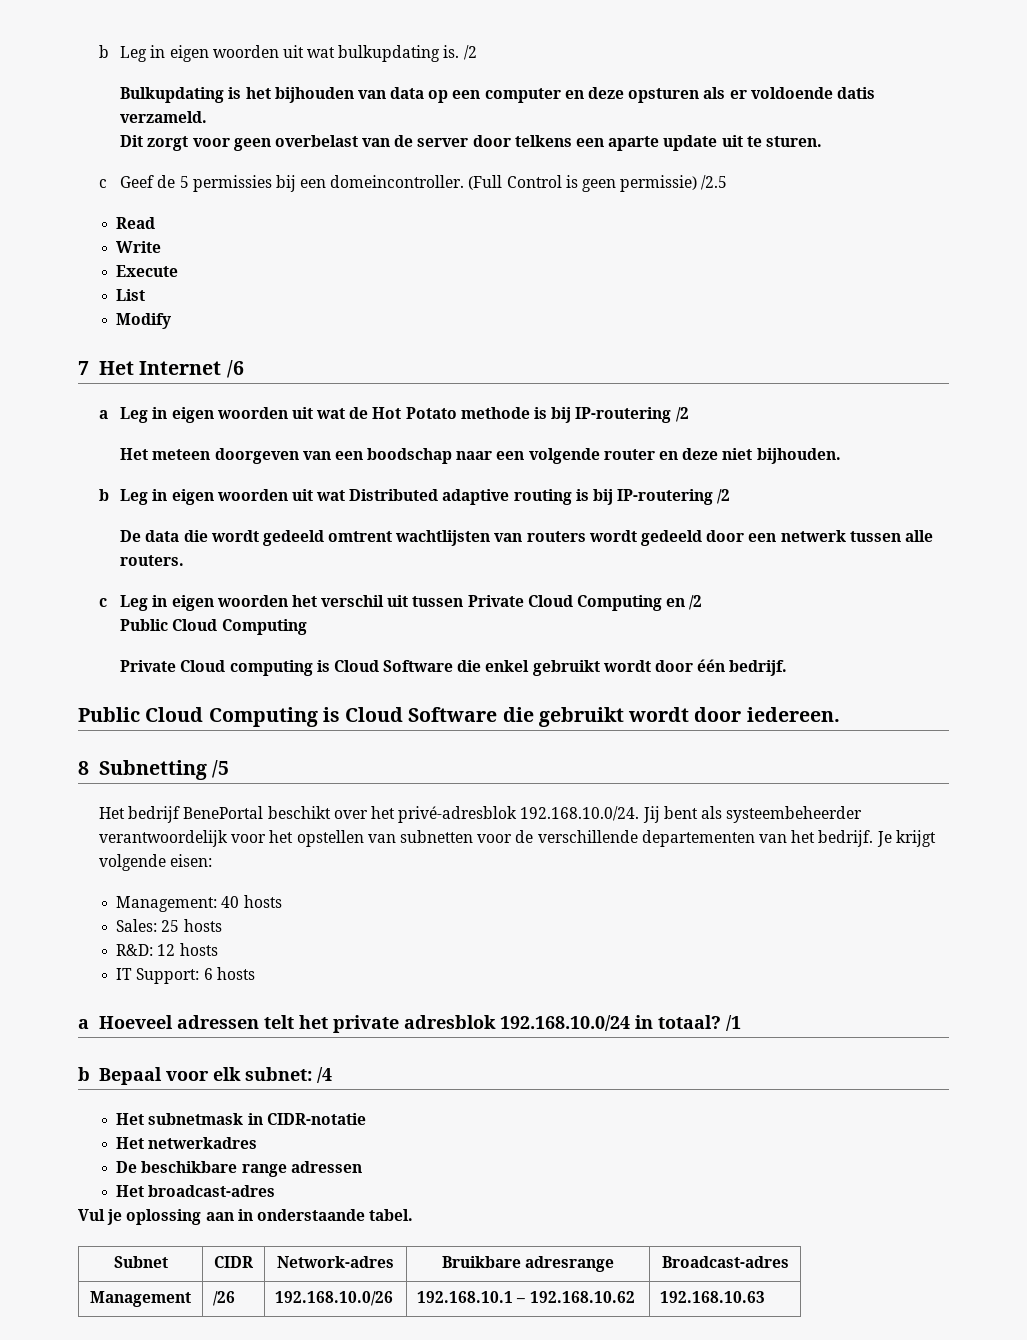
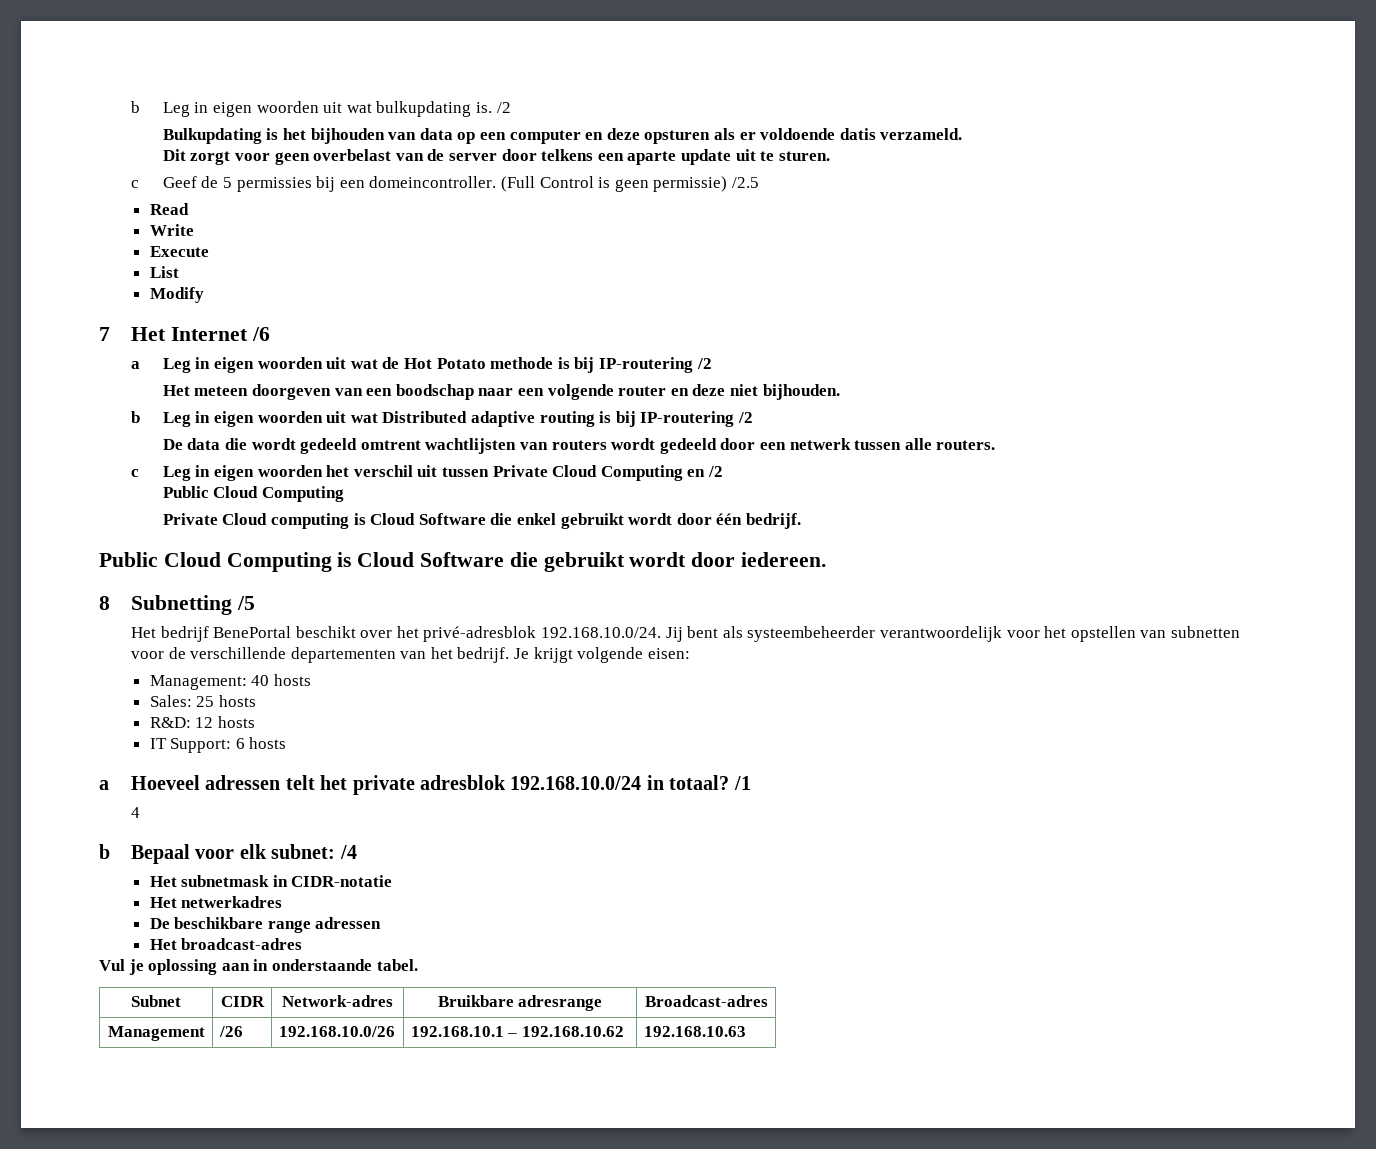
(742, 1023) none -> [130,807,140,818] // 4

